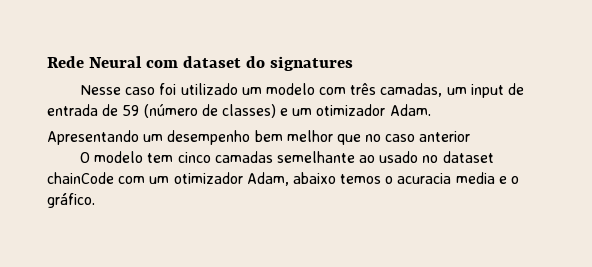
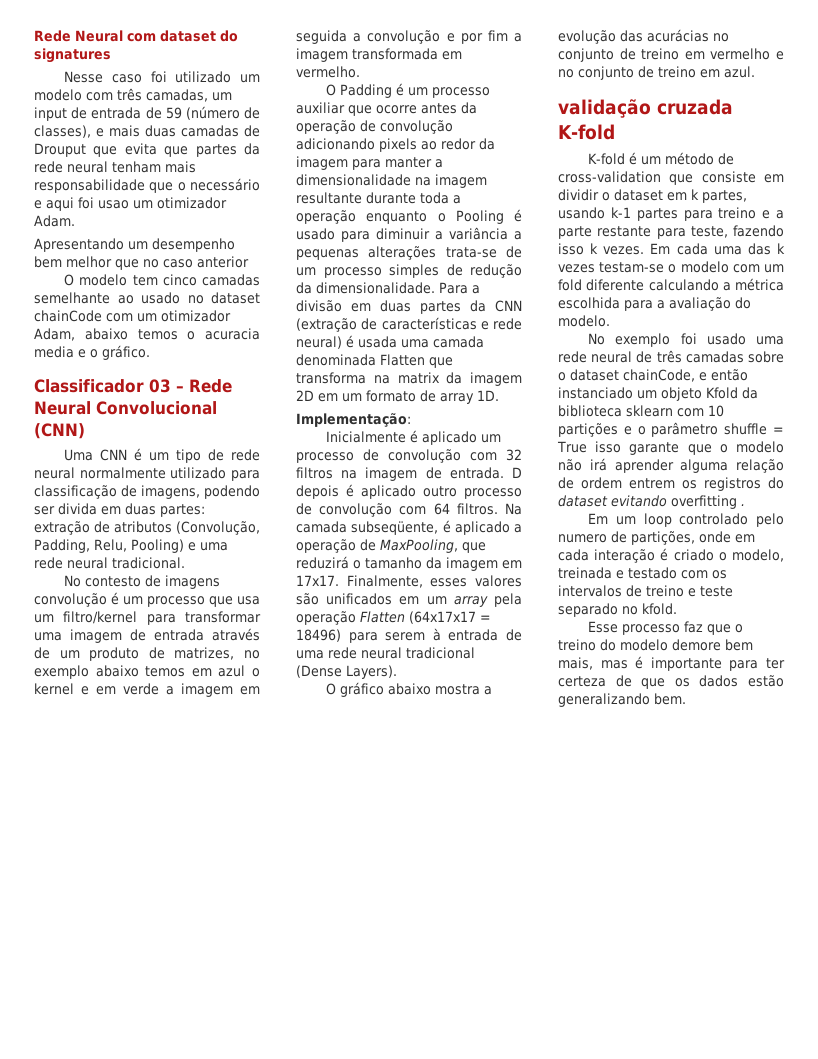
[221,104,289,118] classes) e -> [34,125,260,138] [34,143,260,157] [34,161,196,173] [34,178,260,193] [34,197,129,211] classes), e mais duas camadas de Drouput que evita que partes da rede neural tenham mais responsabilidade que o necessário e aqui foi usao
(95, 200) none -> [34,379,232,393] [34,401,217,415] [34,423,85,439] [64,448,260,463] [34,467,260,481] [34,485,260,499] [34,503,205,517] [34,521,260,535] [34,539,228,553] [34,557,185,569] [64,575,221,589] [34,592,260,607] [34,611,261,625] [34,628,260,643] [34,647,260,661] [34,665,260,679] [34,683,260,697] [296,30,522,44] [296,48,462,62] [296,66,360,78] [326,83,491,98] [296,102,477,116] [296,120,453,134] [296,138,495,152] [296,156,443,170] [296,174,487,188] [296,192,461,204] [296,209,522,224] [296,227,522,242] [296,246,522,260] [296,264,522,278] [296,282,480,294] [296,300,522,314] [296,317,522,332] [296,335,484,349] [296,354,453,368] [296,372,522,386] [296,390,499,404] [296,413,411,427] [326,430,502,445] [296,449,522,463] [296,467,522,481] [296,484,522,499] [296,503,522,517] [296,520,522,535] [296,539,486,553] [296,556,522,571] [296,575,522,588] [296,593,522,607] [296,611,491,625] [296,628,522,643] [296,647,475,659] [296,665,397,679] [326,682,493,697] [558,29,729,44] [558,48,784,62] [558,66,755,80] [558,99,733,118] [558,124,615,140] [588,152,735,165] [558,171,784,185] [558,189,747,203] [558,207,784,221] [558,225,784,239] [558,243,785,255] [558,261,784,273] [558,278,784,291] [558,297,751,311] [558,315,610,327] [588,333,784,347] [558,350,784,363] [558,369,748,382] [558,387,758,401] [558,405,724,417] [558,422,784,437] [557,441,784,455] [558,458,784,473] [558,477,784,491] [558,495,745,509] [588,513,784,527] [558,531,755,545] [558,548,784,563] [558,567,727,579] [558,585,733,597] [558,603,677,617] [588,621,744,635] [558,639,753,651] [558,656,785,671] [558,675,784,689] [558,693,686,707] // Classificador 03 – Rede Neural Convolucional (CNN) // Uma CNN é um tipo de rede neural normalmente utilizado para classificação de imagens, podendo ser divida em duas partes: extração de atributos (Convolução, Padding, Relu, Pooling) e uma rede neural tradicional. // No contesto de imagens convolução é um processo que usa um filtro/kernel para transformar uma imagem de entrada através de um produto de matrizes, no exemplo abaixo temos em azul o kernel e em verde a imagem em seguida a convolução e por fim a imagem transformada em vermelho. // O Padding é um processo auxiliar que ocorre antes da operação de convolução adicionando pixels ao redor da imagem para manter a dimensionalidade na imagem resultante durante toda a operação enquanto o Pooling é usado para diminuir a variância a pequenas alterações trata-se de um processo simples de redução da dimensionalidade. Para a divisão em duas partes da CNN (extração de características e rede neural) é usada uma camada denominada Flatten que transforma na matrix da imagem 2D em um formato de array 1D. // Implementação: // Inicialmente é aplicado um processo de convolução com 32 filtros na imagem de entrada. D depois é aplicado outro processo de convolução com 64 filtros. Na camada subseqüente, é aplicado a operação de MaxPooling, que reduzirá o tamanho da imagem em 17x17. Finalmente, esses valores são unificados em um array pela operação Flatten (64x17x17 = 18496) para serem à entrada de uma rede neural tradicional (Dense Layers). // O gráfico abaixo mostra a evolução das acurácias no conjunto de treino em vermelho e no conjunto de treino em azul. // validação cruzada K-fold // K-fold é um método de cross-validation que consiste em dividir o dataset em k partes, usando k-1 partes para treino e a parte restante para teste, fazendo isso k vezes. Em cada uma das k vezes testam-se o modelo com um fold diferente calculando a métrica escolhida para a avaliação do modelo. // No exemplo foi usado uma rede neural de três camadas sobre o dataset chainCode, e então instanciado um objeto Kfold da biblioteca sklearn com 10 partições e o parâmetro shuffle = True isso garante que o modelo não irá aprender alguma relação de ordem entrem os registros do dataset evitando overfitting . // Em um loop controlado pelo numero de partições, onde em cada interação é criado o modelo, treinada e testado com os intervalos de treino e teste separado no kfold. // Esse processo faz que o treino do modelo demore bem mais, mas é importante para ter certeza de que os dados estão generalizando bem.

